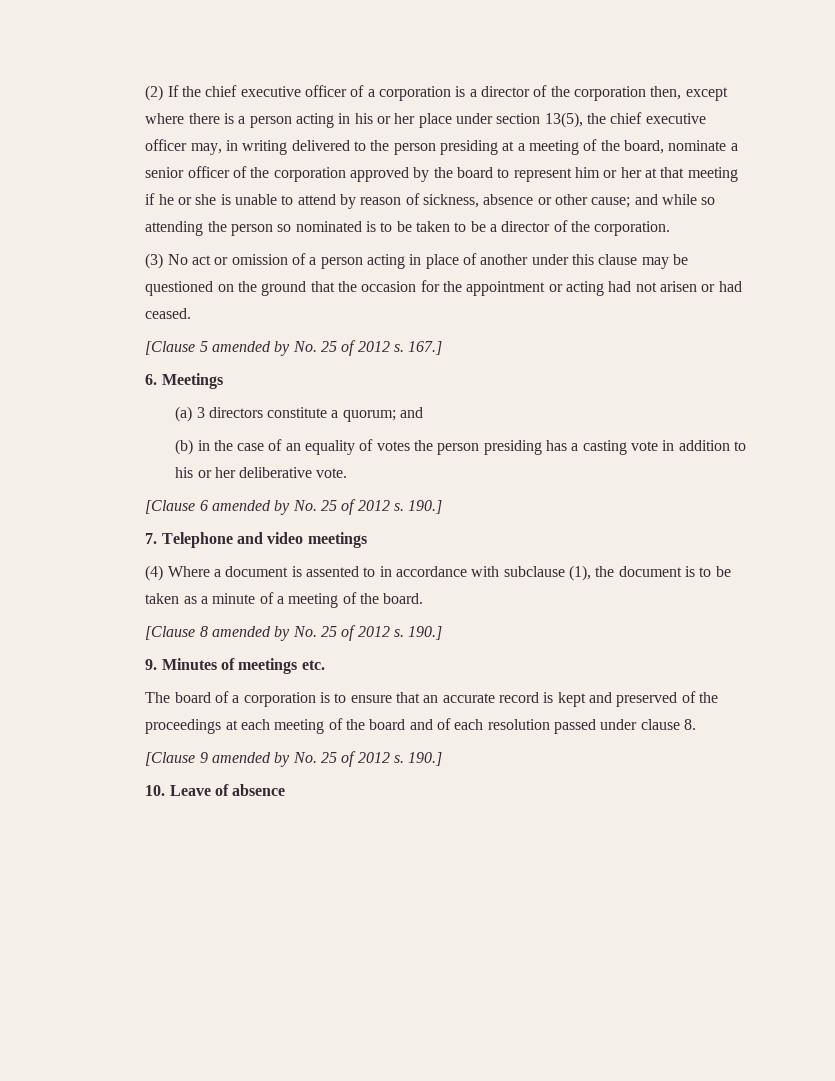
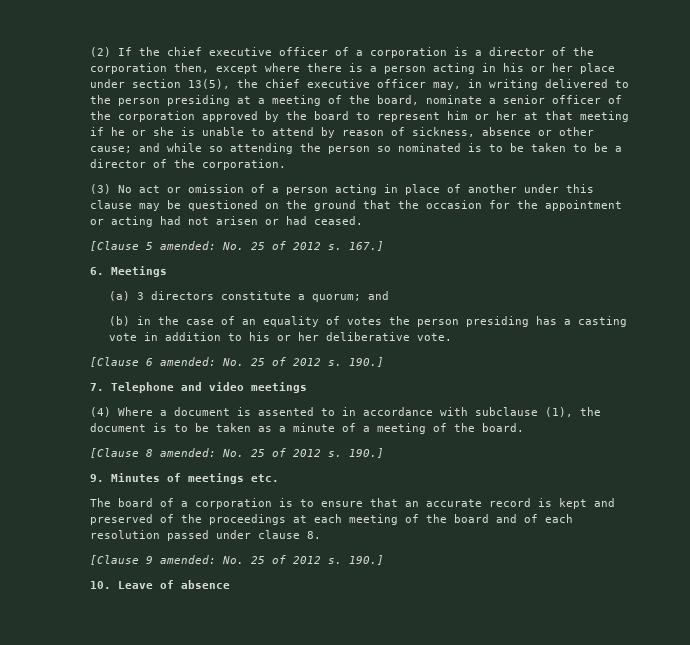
[212,341,291,356] amended by -> [159,241,216,250] amended:
[212,500,291,515] amended by -> [159,357,216,366] amended:
[212,626,291,641] amended by -> [159,448,216,457] amended:
[212,752,291,767] amended by -> [159,555,216,564] amended:

